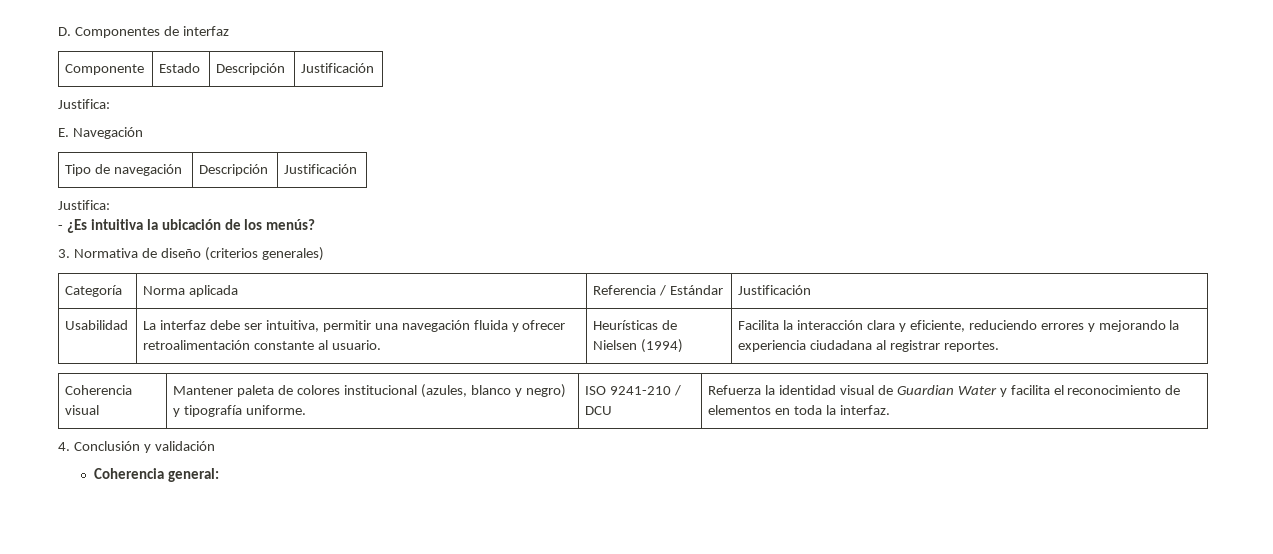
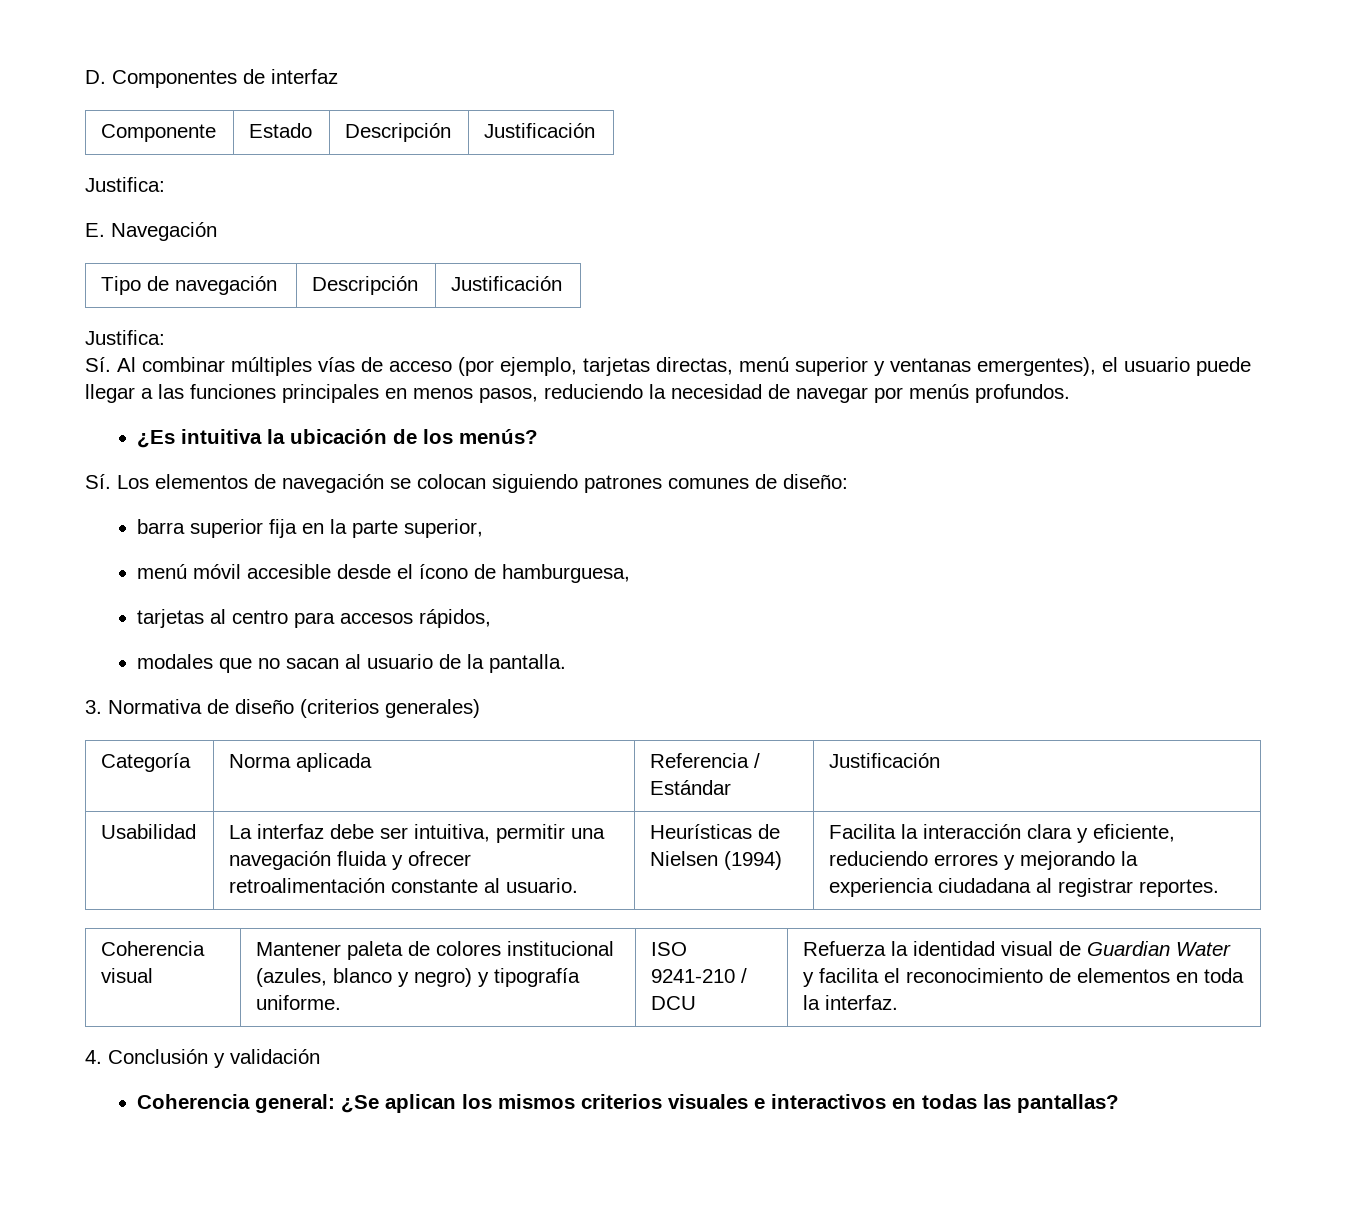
[58,225,63,230] - -> [85,357,1251,376] [85,384,1070,403] Sí. Al combinar múltiples vías de acceso (por ejemplo, tarjetas directas, menú superior y ventanas emergentes), el usuario puede llegar a las funciones principales en menos pasos, reduciendo la necesidad de navegar por menús profundos. //
(316, 224) none -> [85,474,848,493] [137,519,484,538] [137,564,631,583] [137,609,492,628] [137,654,567,673] // Sí. Los elementos de navegación se colocan siguiendo patrones comunes de diseño: // barra superior fija en la parte superior, // menú móvil accesible desde el ícono de hamburguesa, // tarjetas al centro para accesos rápidos, // modales que no sacan al usuario de la pantalla.
(220, 475) none -> [341,1094,1120,1113] ¿Se aplican los mismos criterios visuales e interactivos en todas las pantallas?

